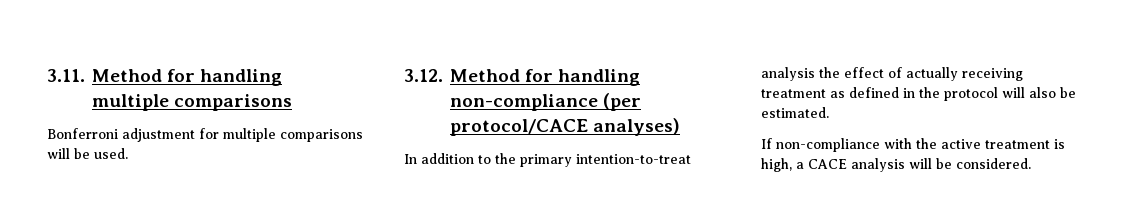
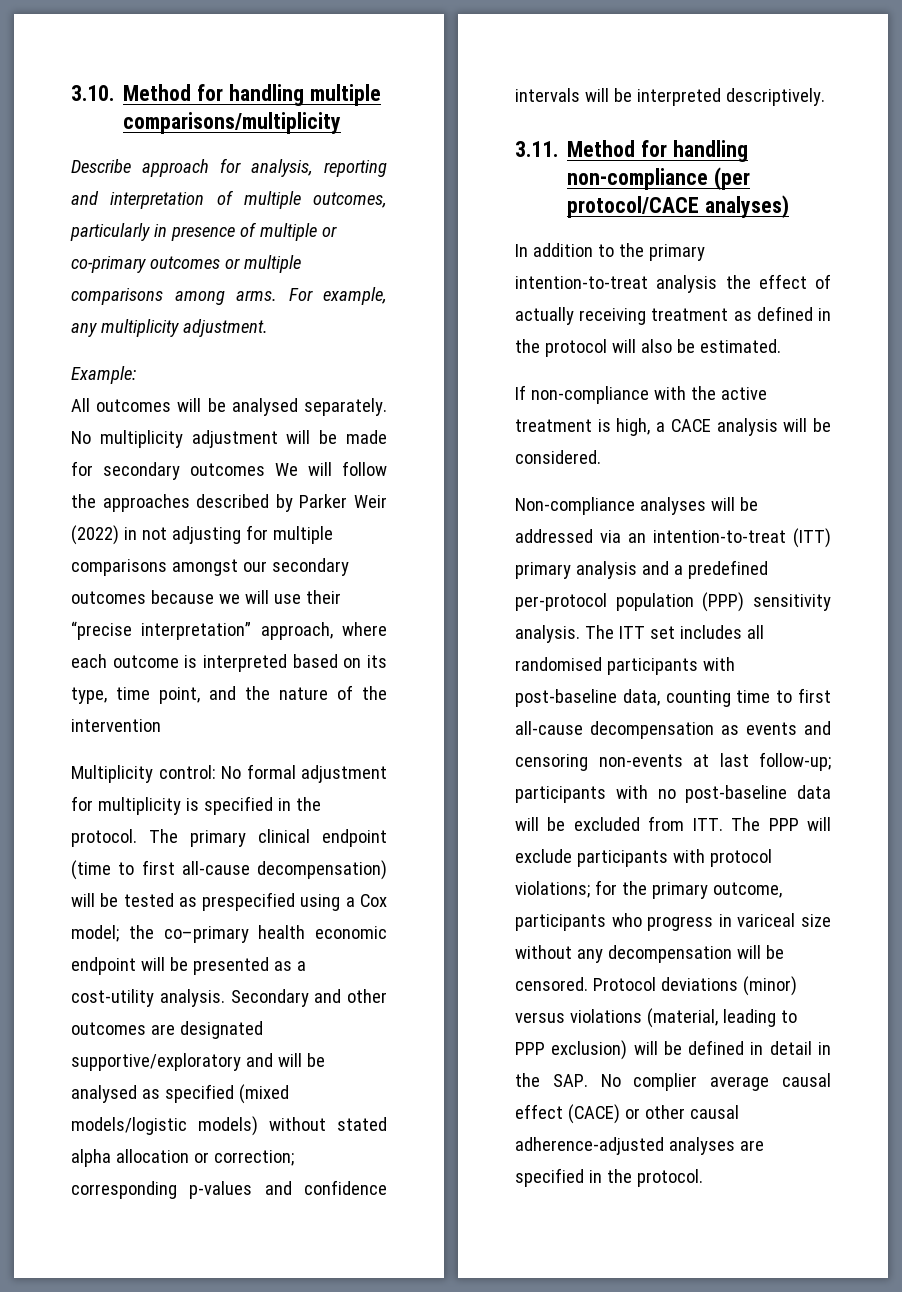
[47,69,85,82] 3.11. -> [71,85,114,101] 3.10.
[174,94,293,111] [47,128,363,142] [47,148,128,159] [404,69,443,82] comparisons // Bonferroni adjustment for multiple comparisons will be used. // 3.12. -> [123,112,342,134] [71,158,387,177] [71,190,387,209] [70,222,337,241] [71,255,301,273] [71,287,387,305] [71,319,268,337] [71,366,136,384] [71,398,387,416] [71,430,387,448] [71,461,387,480] [71,494,387,512] [71,525,333,545] [71,558,349,576] [71,590,341,604] [71,621,387,640] [71,654,387,672] [71,685,387,704] [71,719,161,732] [71,764,387,783] [71,796,321,815] [71,829,387,847] [71,860,387,880] [71,892,387,911] [71,925,387,943] [71,957,306,975] [71,989,387,1007] [71,1021,263,1039] [71,1053,325,1071] [71,1084,289,1104] [71,1116,387,1136] [71,1149,294,1167] [71,1180,387,1199] [515,88,825,106] [515,141,558,157] comparisons/multiplicity // Describe approach for analysis, reporting and interpretation of multiple outcomes, particularly in presence of multiple or co-primary outcomes or multiple comparisons among arms. For example, any multiplicity adjustment. // Example: // All outcomes will be analysed separately. No multiplicity adjustment will be made for secondary outcomes We will follow the approaches described by Parker Weir (2022) in not adjusting for multiple comparisons amongst our secondary outcomes because we will use their “precise interpretation” approach, where each outcome is interpreted based on its type, time point, and the nature of the intervention // Multiplicity control: No formal adjustment for multiplicity is specified in the protocol. The primary clinical endpoint (time to first all-cause decompensation) will be tested as prespecified using a Cox model; the co–primary health economic endpoint will be presented as a cost-utility analysis. Secondary and other outcomes are designated supportive/exploratory and will be analysed as specified (mixed models/logistic models) without stated alpha allocation or correction; corresponding p-values and confidence intervals will be interpreted descriptively. // 3.11.
(1031, 163) none -> [515,497,758,515] [515,528,831,548] [515,560,768,579] [515,592,831,612] [515,625,764,643] [515,657,735,675] [515,688,831,707] [515,721,831,739] [515,752,831,771] [515,785,831,803] [515,816,832,831] [515,849,772,867] [515,880,782,899] [515,913,831,931] [515,945,784,963] [515,976,797,996] [515,1008,797,1028] [515,1040,831,1060] [515,1073,831,1091] [515,1104,739,1124] [515,1137,764,1155] [515,1168,703,1187] // Non-compliance analyses will be addressed via an intention-to-treat (ITT) primary analysis and a predefined per-protocol population (PPP) sensitivity analysis. The ITT set includes all randomised participants with post-baseline data, counting time to first all-cause decompensation as events and censoring non-events at last follow-up; participants with no post-baseline data will be excluded from ITT. The PPP will exclude participants with protocol violations; for the primary outcome, participants who progress in variceal size without any decompensation will be censored. Protocol deviations (minor) versus violations (material, leading to PPP exclusion) will be defined in detail in the SAP. No complier average causal effect (CACE) or other causal adherence-adjusted analyses are specified in the protocol.

